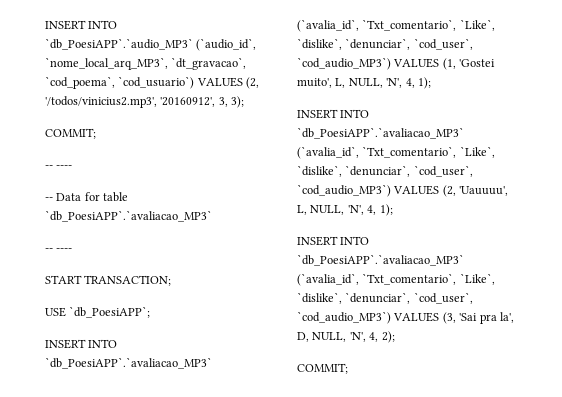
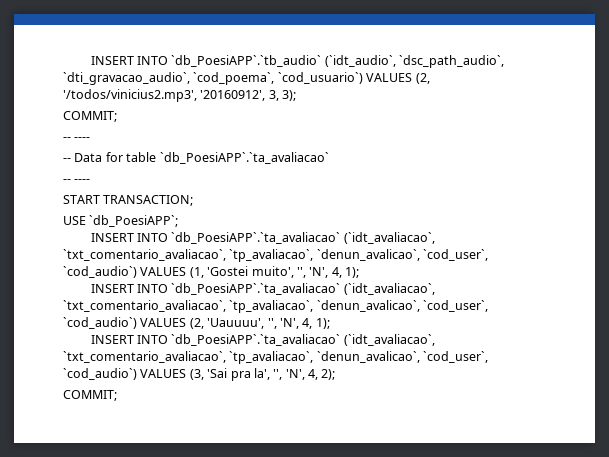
[45,20,118,30] [45,38,257,51] [45,57,247,70] INSERT INTO `db_PoesiAPP`.`audio_MP3` (`audio_id`, `nome_local_arq_MP3`, `dt_gravacao`, -> [90,55,504,68] [63,72,190,85] INSERT INTO `db_PoesiAPP`.`tb_audio` (`idt_audio`, `dsc_path_audio`, `dti_gravacao_audio`,
[45,210,212,222] `db_PoesiAPP`.`avaliacao_MP3` -> [159,152,329,164] `db_PoesiAPP`.`ta_avaliacao`
[45,357,212,369] [297,19,495,32] [297,38,473,50] [297,57,391,70] `db_PoesiAPP`.`avaliacao_MP3` (`avalia_id`, `Txt_comentario`, `Like`, `dislike`, `denunciar`, `cod_user`, `cod_audio_MP3`) -> [171,232,435,244] [63,249,489,262] [63,266,137,278] `db_PoesiAPP`.`ta_avaliacao` (`idt_avaliacao`, `txt_comentario_avaliacao`, `tp_avaliacao`, `denun_avalicao`, `cod_user`, `cod_audio`)
[335,77,431,89] [297,109,370,119] [297,127,464,139] [297,146,495,159] [297,165,473,177] [297,184,391,197] L, NULL, 'N', 4, 1); // INSERT INTO `db_PoesiAPP`.`avaliacao_MP3` (`avalia_id`, `Txt_comentario`, `Like`, `dislike`, `denunciar`, `cod_user`, `cod_audio_MP3`) -> [296,267,359,278] [90,283,435,295] [63,300,489,313] [63,317,137,329] '', 'N', 4, 1); // INSERT INTO `db_PoesiAPP`.`ta_avaliacao` (`idt_avaliacao`, `txt_comentario_avaliacao`, `tp_avaliacao`, `denun_avalicao`, `cod_user`, `cod_audio`)
[297,204,393,216] [297,236,370,246] [297,254,464,266] [297,273,495,286] [297,292,473,304] [297,311,391,324] L, NULL, 'N', 4, 1); // INSERT INTO `db_PoesiAPP`.`avaliacao_MP3` (`avalia_id`, `Txt_comentario`, `Like`, `dislike`, `denunciar`, `cod_user`, `cod_audio_MP3`) -> [267,318,330,329] [90,334,435,346] [63,351,489,364] [63,368,137,380] '', 'N', 4, 1); // INSERT INTO `db_PoesiAPP`.`ta_avaliacao` (`idt_avaliacao`, `txt_comentario_avaliacao`, `tp_avaliacao`, `denun_avalicao`, `cod_user`, `cod_audio`)
[297,332,347,342] D, NULL, -> [273,369,283,380] '',

